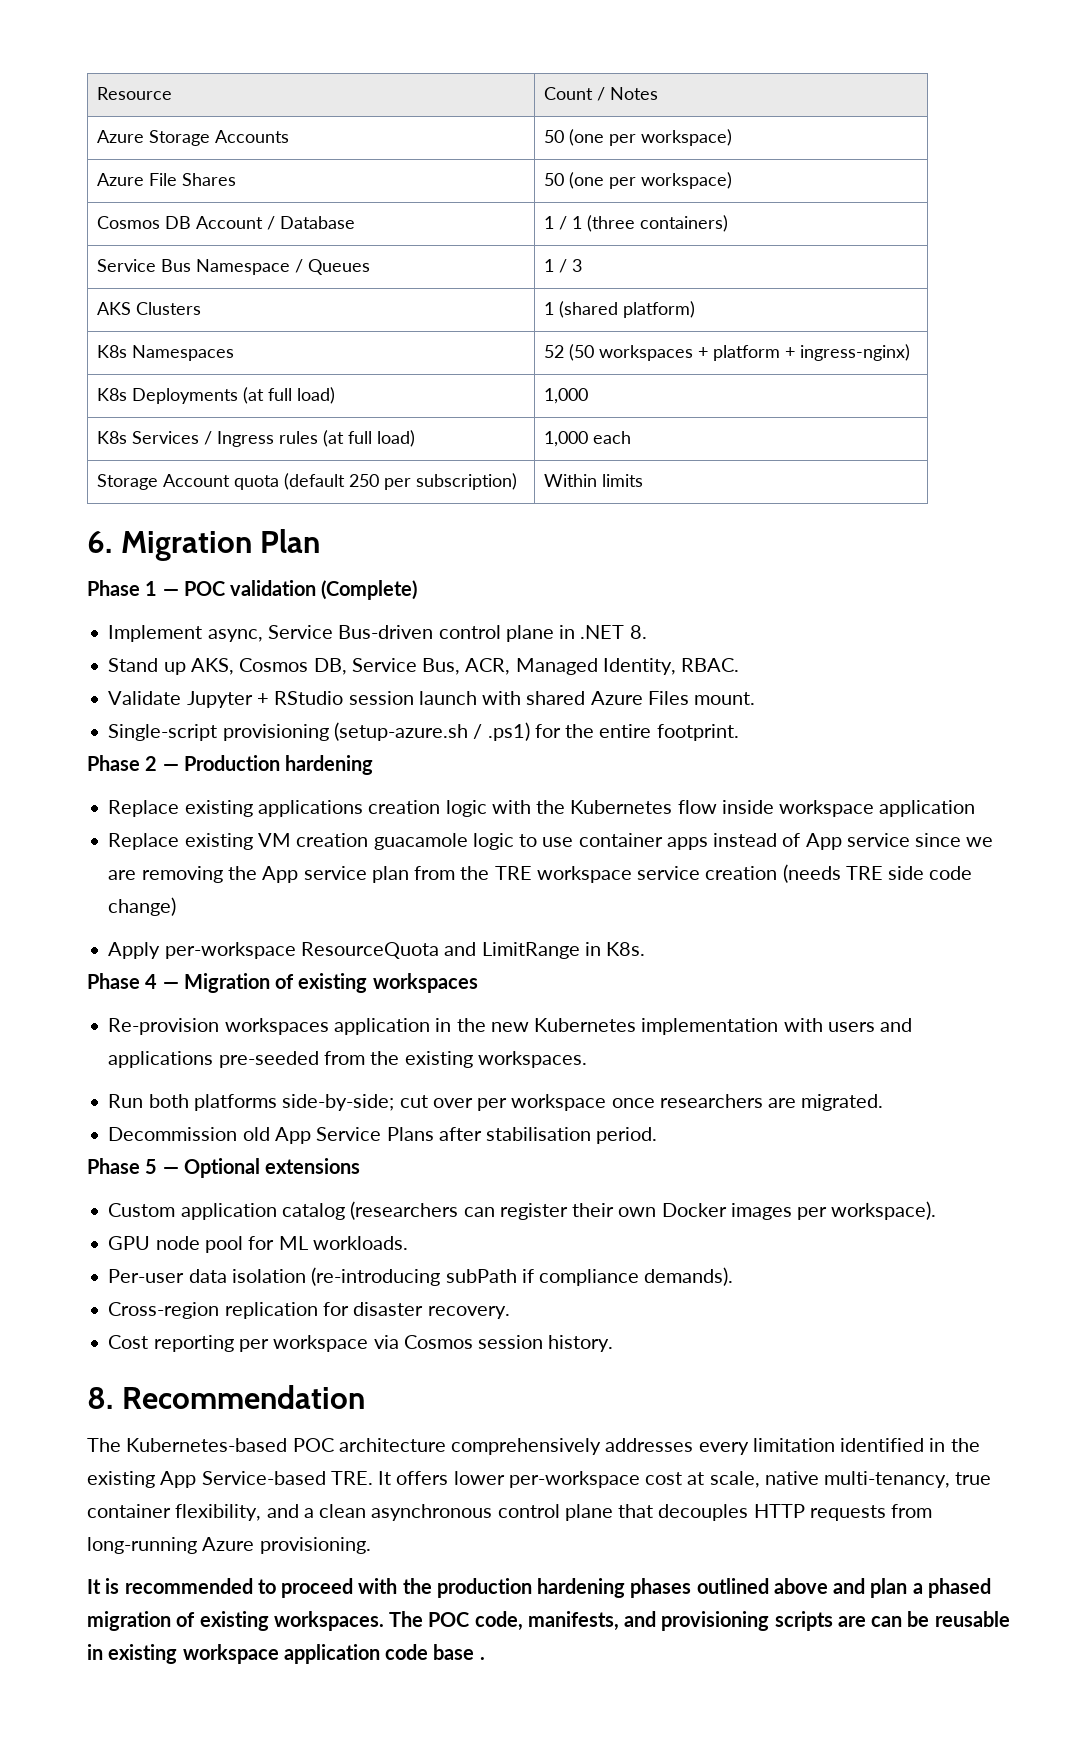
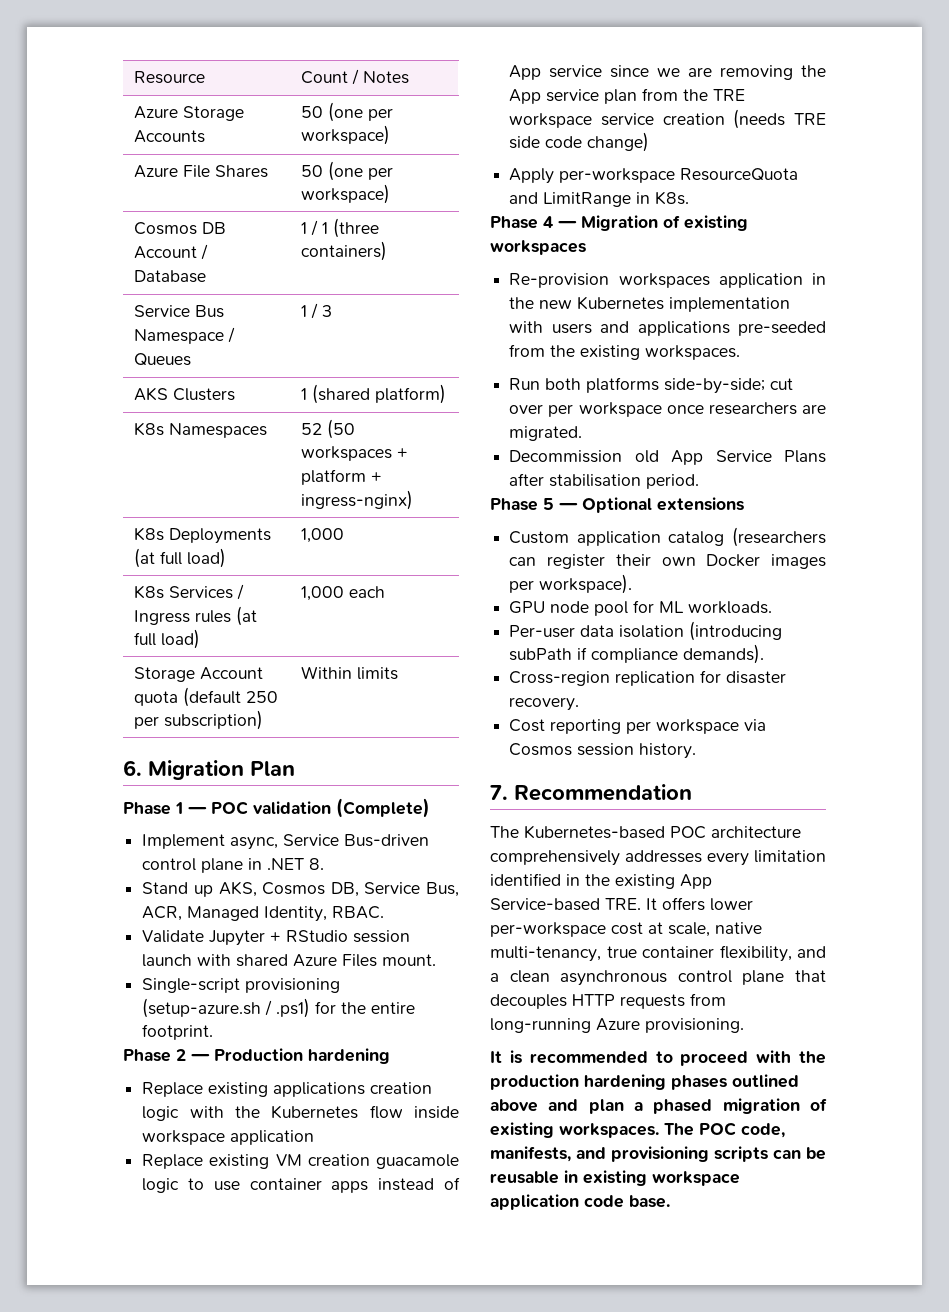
[311,1267,441,1286] (re-introducing -> [689,621,783,641] (introducing
[87,1387,113,1409] 8. -> [490,785,508,800] 7.
[837,1616,866,1627] are -> (768, 1154) none
[433,1644,485,1660] base . -> [629,1195,670,1208] base.

